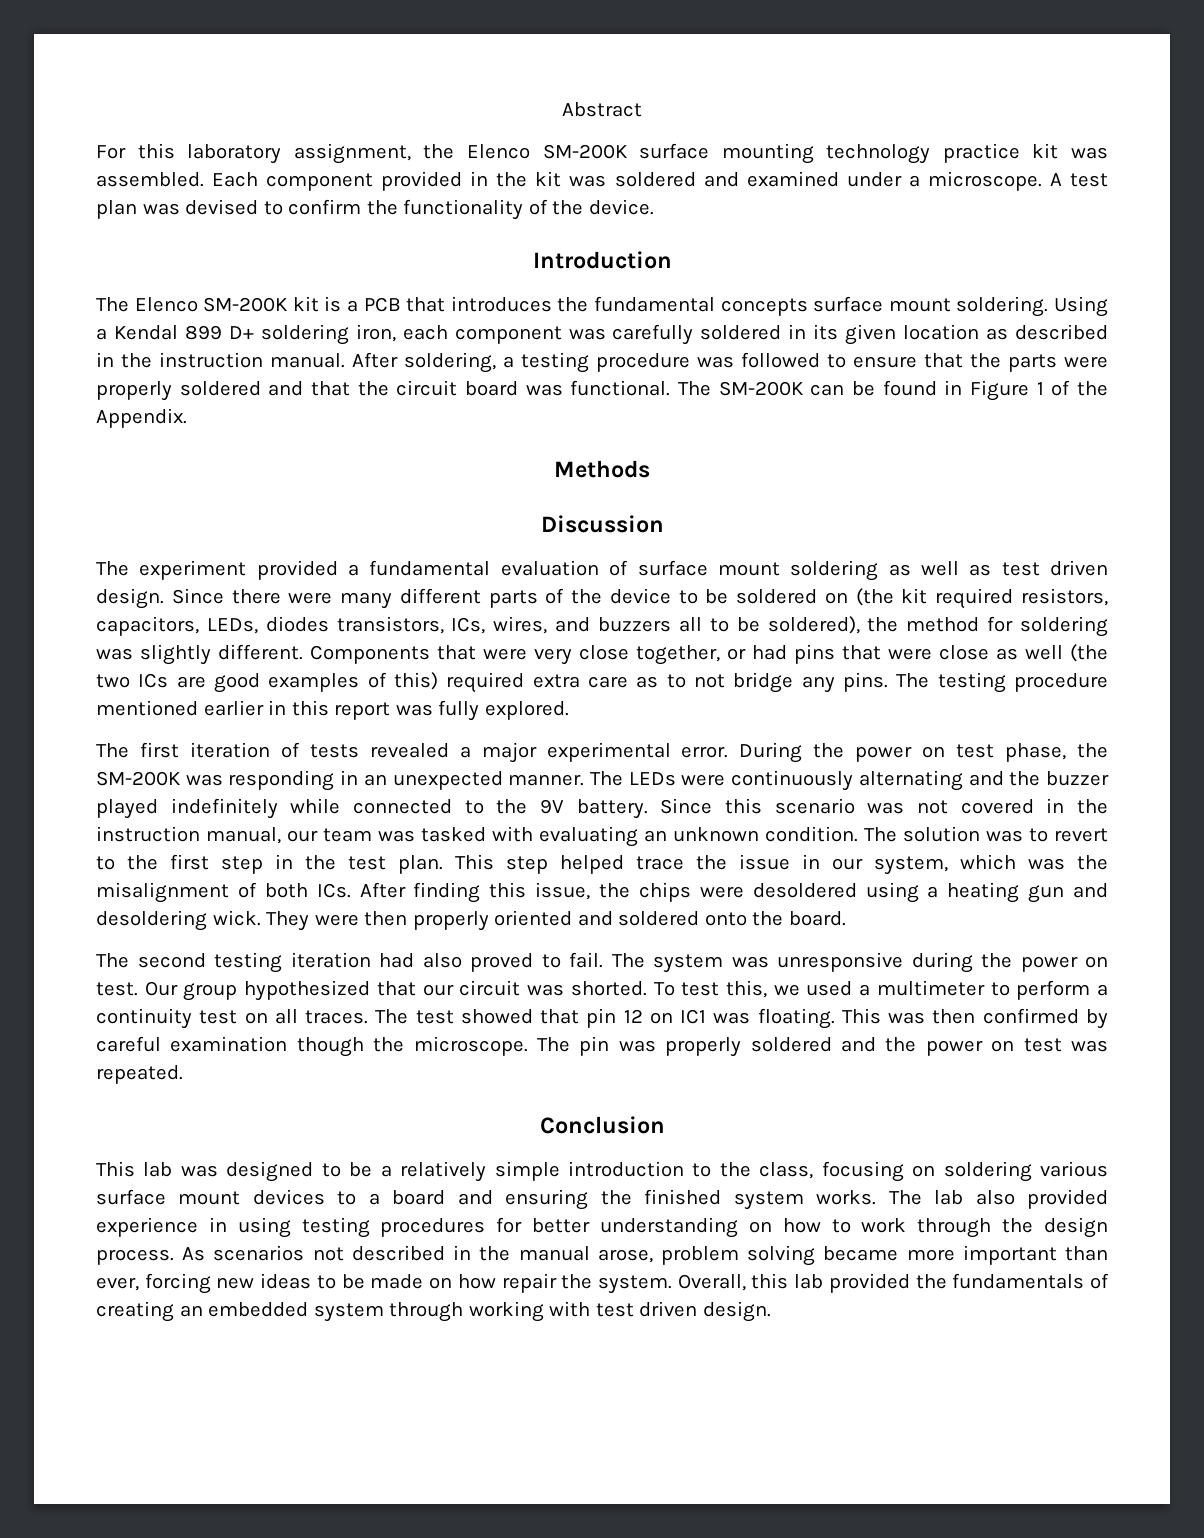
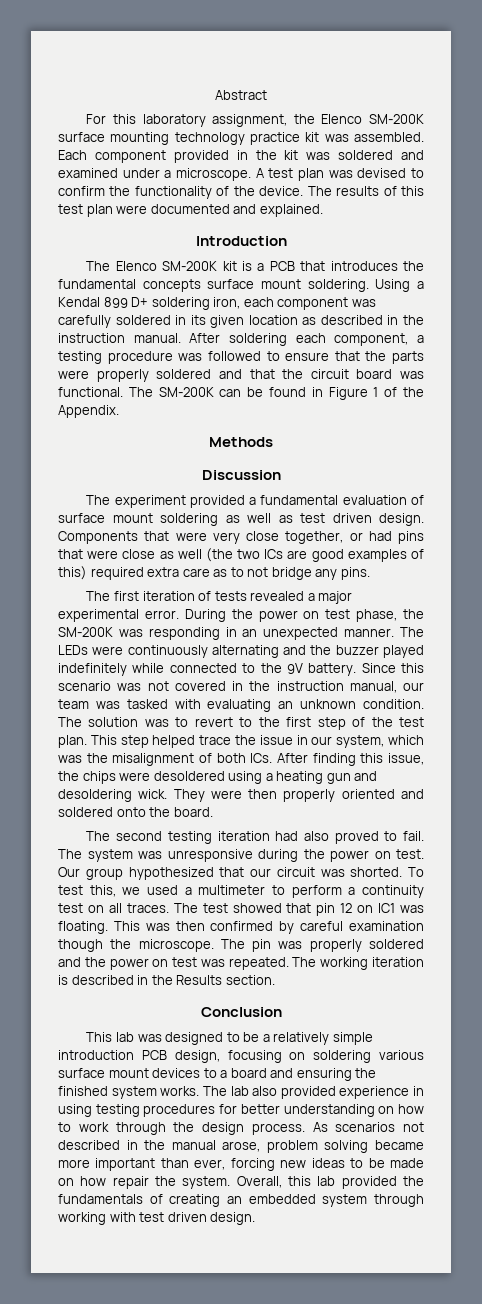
(654, 207) none -> [307,186,424,196] [58,204,323,217] The results of this test plan were documented and explained.
[404,352,496,373] soldering, -> [229,333,409,346] soldering each component,
[171,588,1108,609] [96,616,1108,637] [96,644,303,665] Since there were many different parts of the device to be soldered on (the kit required resistors, capacitors, LEDs, diodes transistors, ICs, wires, and buzzers all to be soldered), the method for soldering was slightly different. -> (424, 519) none
[896,672,1109,693] [96,700,569,721] The testing procedure mentioned earlier in this report was fully explored. -> (370, 573) none
[275,854,293,869] in -> [352,717,366,727] of
(183, 1074) none -> [292,957,424,970] [58,975,275,985] The working iteration is described in the Results section.
[692,1162,814,1179] to the class, -> [141,1050,220,1063] PCB design,

